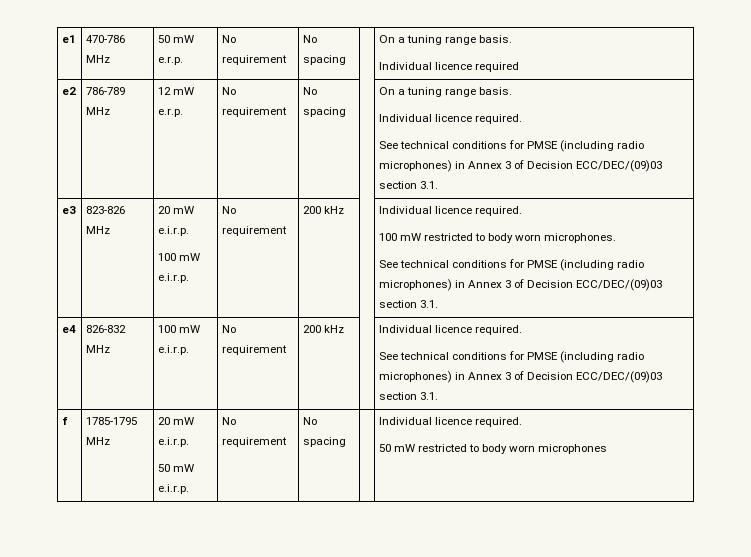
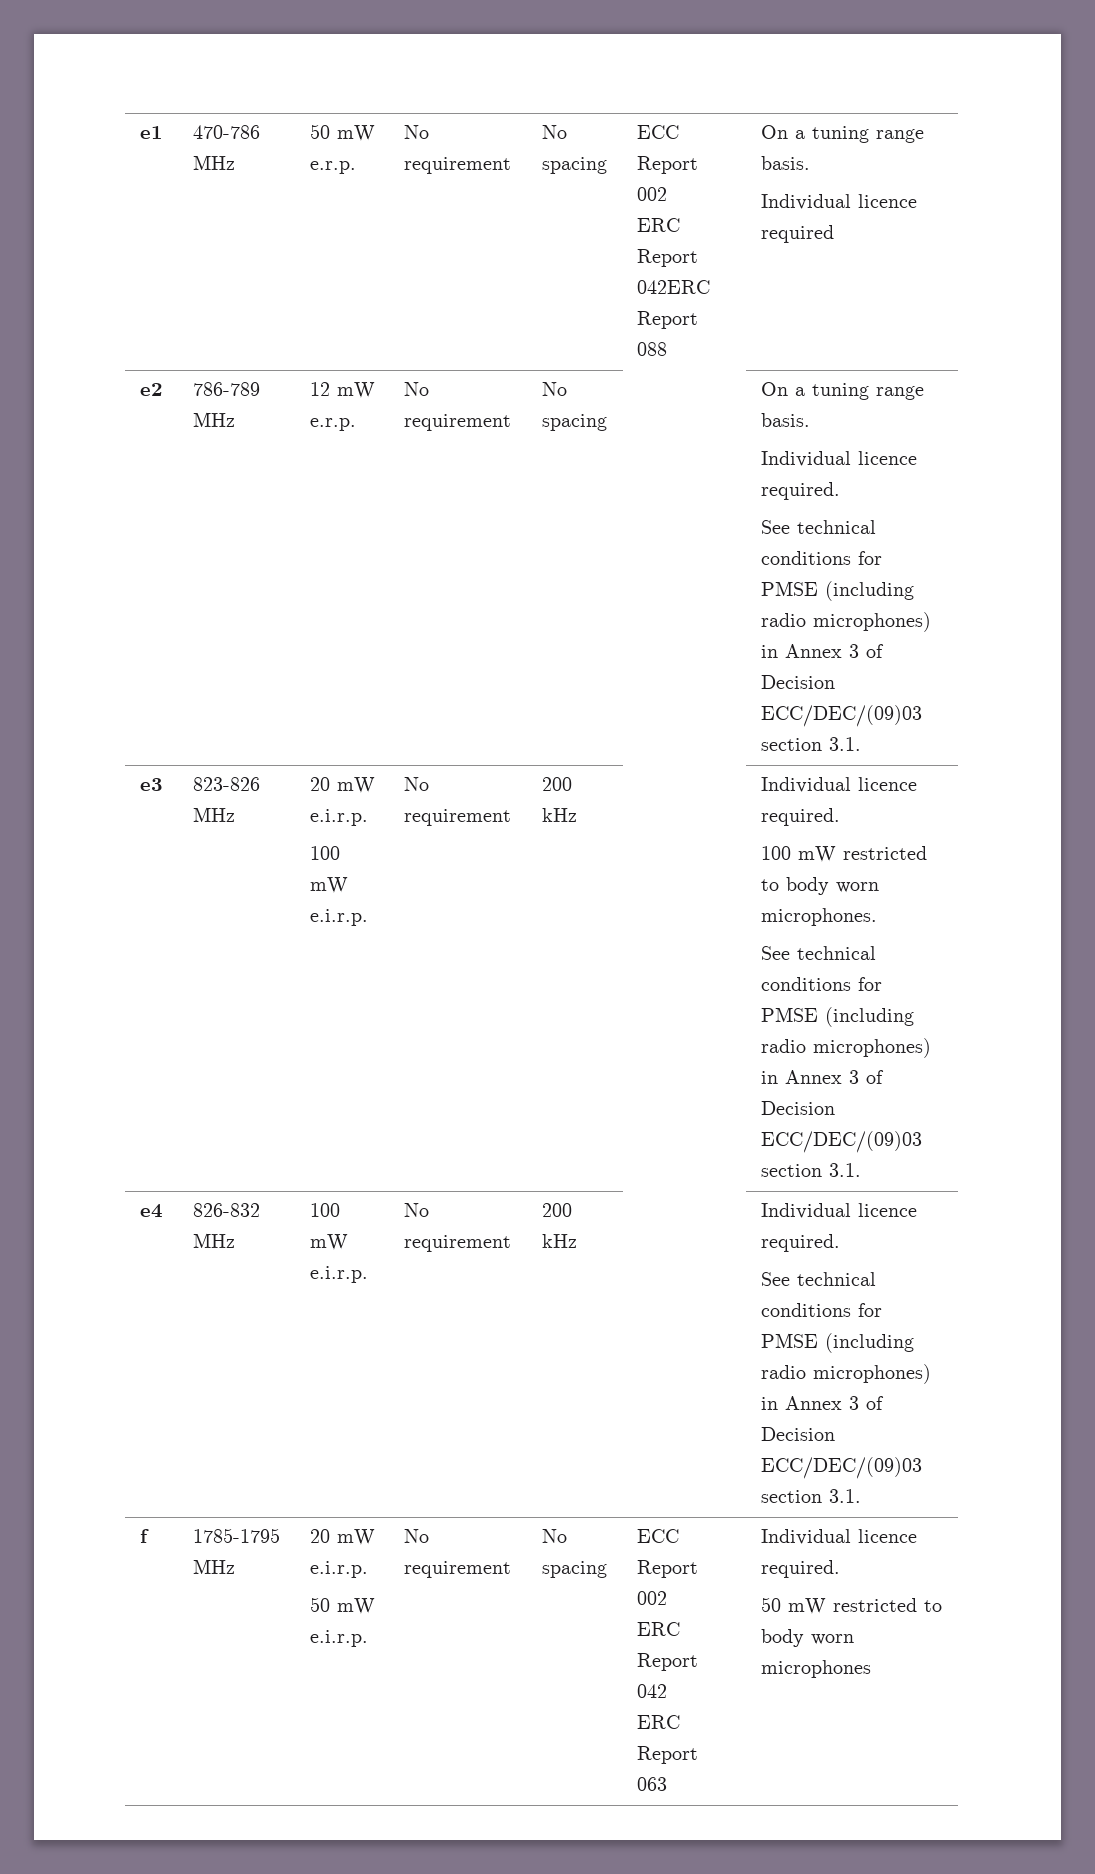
(346, 60) none -> [636,125,679,139] [636,156,698,174] [636,187,667,201] [636,218,680,232] [636,249,698,267] [636,280,710,294] [636,311,698,329] [636,342,667,356] ECC Report 002 // ERC Report 042ERC Report 088
(346, 442) none -> [636,1529,679,1543] [636,1560,698,1578] [636,1591,667,1605] [636,1622,680,1636] [636,1653,698,1671] [636,1684,667,1698] [636,1715,680,1729] [636,1746,698,1764] [636,1777,667,1791] ECC Report 002 // ERC Report 042 // ERC Report 063

